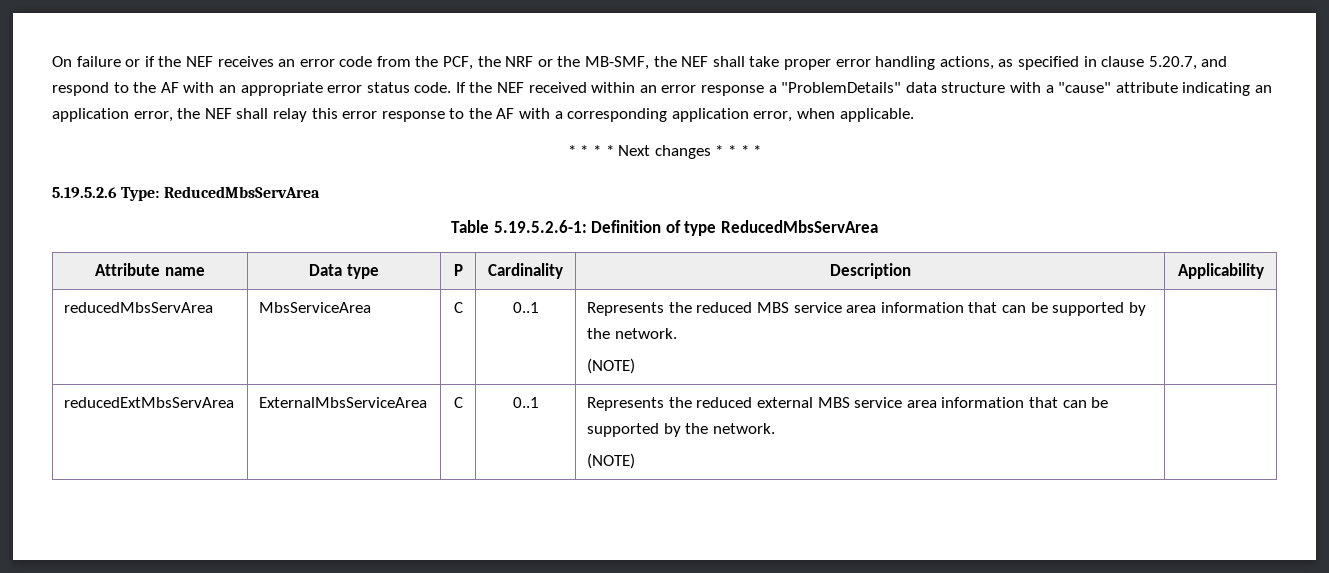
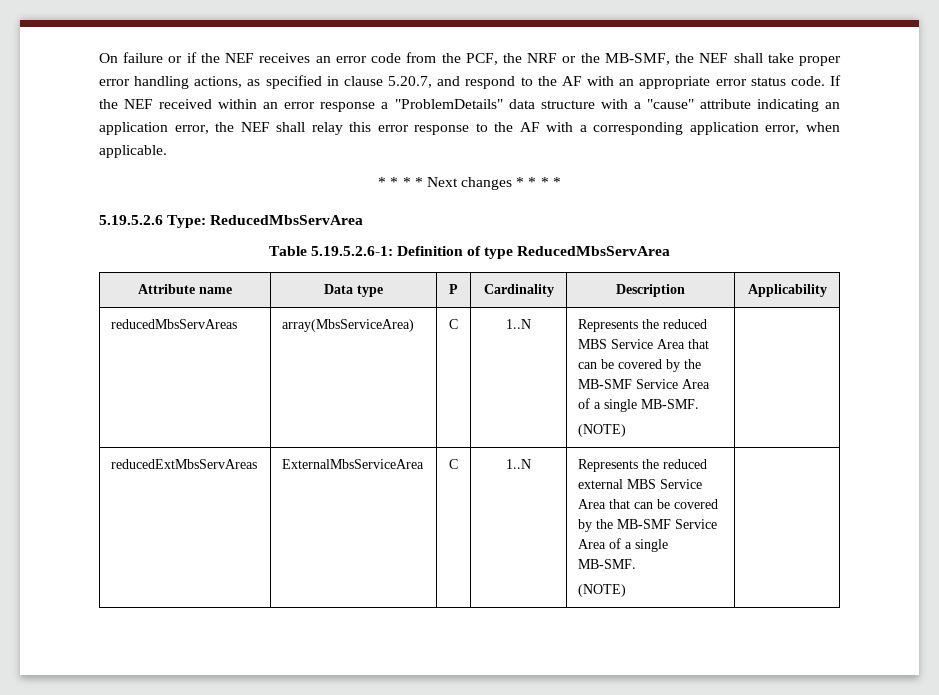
[64,302,214,313] [259,302,372,313] [453,302,463,313] [512,302,539,313] reducedMbsServArea | MbsServiceArea | C | 0..1 -> [111,319,238,329] [282,319,415,332] [449,319,458,329] [506,319,531,329] reducedMbsServAreas | array(MbsServiceArea) | C | 1..N
[793,302,1146,316] [587,328,677,339] service area information that can be supported by the network. -> [611,339,710,349] [578,359,702,372] [578,379,711,389] [578,398,700,412] Service Area that can be covered by the MB-SMF Service Area of a single MB-SMF.
[64,397,235,408] reducedExtMbsServArea -> [111,459,258,469] reducedExtMbsServAreas
[512,397,539,408] 0..1 -> [506,459,531,469] 1..N
[854,397,1109,408] [587,423,775,437] service area information that can be supported by the network. -> [660,479,703,489] [578,499,719,509] [578,519,718,532] [578,538,669,552] [578,559,637,569] Service Area that can be covered by the MB-SMF Service Area of a single MB-SMF.

